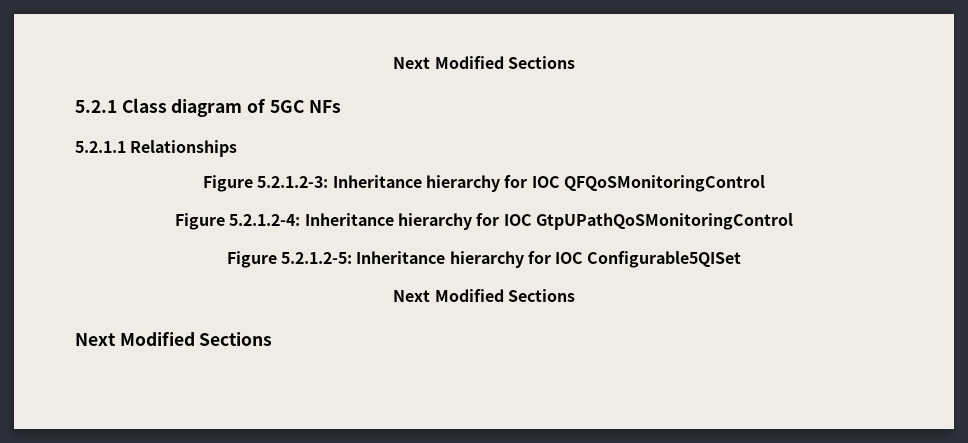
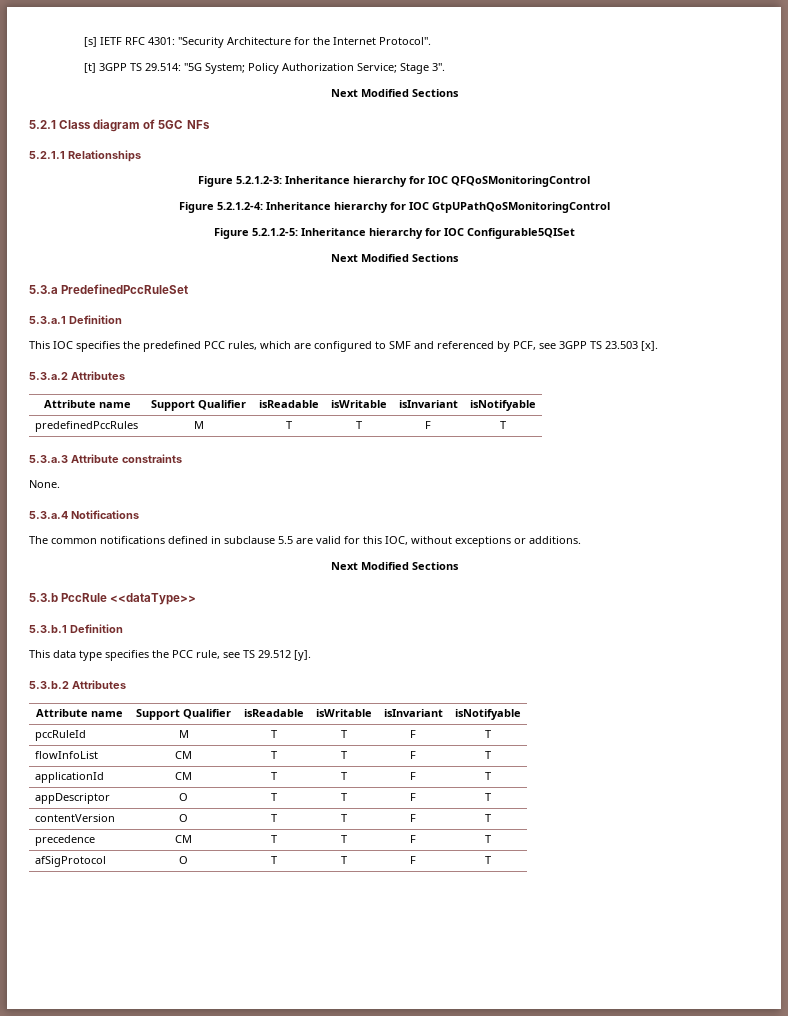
(393, 63) none -> [84,37,432,48] [84,63,446,74] [s] IETF RFC 4301: "Security Architecture for the Internet Protocol". // [t] 3GPP TS 29.514: "5G System; Policy Authorization Service; Stage 3". //
[75,331,273,346] Next Modified Sections -> [29,284,189,294] [29,315,122,324] [29,341,658,352] [29,371,125,380] [43,400,131,408] [151,400,246,411] [258,400,319,408] [330,400,387,408] [398,400,458,408] [469,400,536,411] [34,421,138,432] [193,421,204,429] [285,421,292,429] [355,421,362,429] [425,421,431,429] [499,421,506,429] [29,454,182,463] [29,480,60,488] [29,510,139,519] [29,536,581,547] [330,562,459,570] [29,593,197,605] [29,624,123,633] [29,650,311,661] [29,680,126,689] [36,709,123,717] [136,709,231,720] [243,709,304,717] [315,709,372,717] [383,709,443,717] [454,709,521,720] [34,730,86,741] [178,730,189,738] [270,730,277,738] [340,730,347,738] [410,730,416,738] [484,730,491,738] [34,751,98,759] [175,751,192,759] [270,751,277,759] [340,751,347,759] [410,751,416,759] [484,751,491,759] [34,772,104,783] [175,772,192,780] [270,772,277,780] [340,772,347,780] [410,772,416,780] [484,772,491,780] [34,793,110,804] [179,793,188,801] [270,793,277,801] [340,793,347,801] [410,793,416,801] [484,793,491,801] [34,814,115,822] [179,814,188,822] [270,814,277,822] [340,814,347,822] [410,814,416,822] [484,814,491,822] [34,835,95,846] [175,835,192,843] [270,835,277,843] [340,835,347,843] [410,835,416,843] [484,835,491,843] [34,856,106,867] [179,856,188,864] [270,856,277,864] [340,856,347,864] [410,856,416,864] [484,856,491,864] 5.3.a PredefinedPccRuleSet // 5.3.a.1 Definition // This IOC specifies the predefined PCC rules, which are configured to SMF and referenced by PCF, see 3GPP TS 23.503 [x]. // 5.3.a.2 Attributes // Attribute name | Support Qualifier | isReadable | isWritable | isInvariant | isNotifyable // predefinedPccRules | M | T | T | F | T // 5.3.a.3 Attribute constraints // None. // 5.3.a.4 Notifications // The common notifications defined in subclause 5.5 are valid for this IOC, without exceptions or additions. // Next Modified Sections // 5.3.b PccRule <<dataType>> // 5.3.b.1 Definition // This data type specifies the PCC rule, see TS 29.512 [y]. // 5.3.b.2 Attributes // Attribute name | Support Qualifier | isReadable | isWritable | isInvariant | isNotifyable // pccRuleId | M | T | T | F | T // flowInfoList | CM | T | T | F | T // applicationId | CM | T | T | F | T // appDescriptor | O | T | T | F | T // contentVersion | O | T | T | F | T // precedence | CM | T | T | F | T // afSigProtocol | O | T | T | F | T

